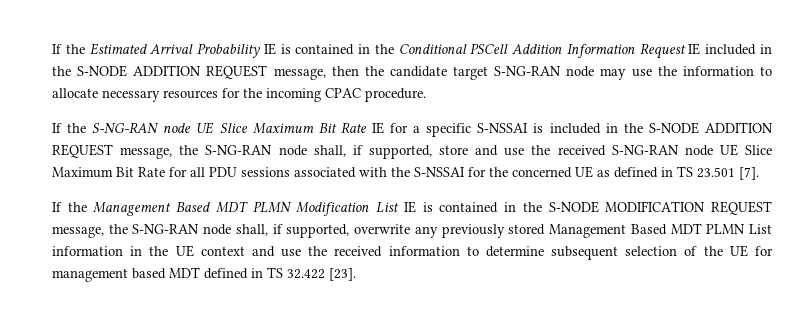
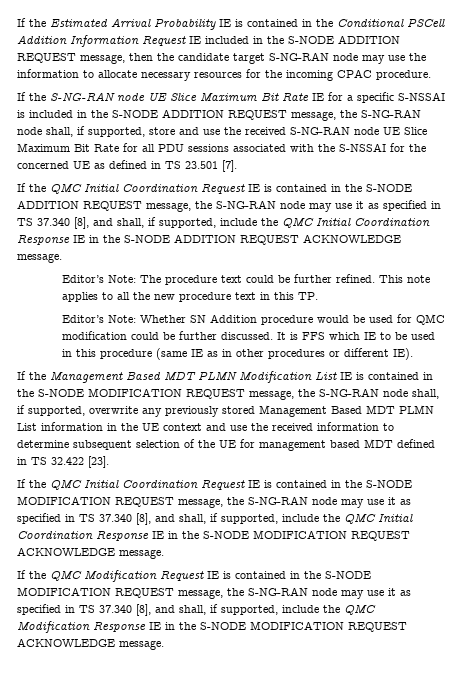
(759, 173) none -> [17,183,412,194] [17,200,441,212] [17,217,430,229] [17,234,401,245] [17,253,62,263] [61,274,430,285] [61,292,318,302] [61,314,445,325] [61,331,435,340] [61,348,413,360] // If the QMC Initial Coordination Request IE is contained in the S-NODE ADDITION REQUEST message, the S-NG-RAN node may use it as specified in TS 37.340 [8], and shall, if supported, include the QMC Initial Coordination Response IE in the S-NODE ADDITION REQUEST ACKNOWLEDGE message. // Editor’s Note: The procedure text could be further refined. This note applies to all the new procedure text in this TP. // Editor’s Note: Whether SN Addition procedure would be used for QMC modification could be further discussed. It is FFS which IE to be used in this procedure (same IE as in other procedures or different IE).
(356, 274) none -> [17,479,412,490] [17,496,411,508] [17,513,413,525] [17,530,410,541] [17,547,164,559] [17,570,371,582] [17,587,411,599] [17,604,376,616] [17,621,407,633] [17,638,164,650] // If the QMC Initial Coordination Request IE is contained in the S-NODE MODIFICATION REQUEST message, the S-NG-RAN node may use it as specified in TS 37.340 [8], and shall, if supported, include the QMC Initial Coordination Response IE in the S-NODE MODIFICATION REQUEST ACKNOWLEDGE message. // If the QMC Modification Request IE is contained in the S-NODE MODIFICATION REQUEST message, the S-NG-RAN node may use it as specified in TS 37.340 [8], and shall, if supported, include the QMC Modification Response IE in the S-NODE MODIFICATION REQUEST ACKNOWLEDGE message.

